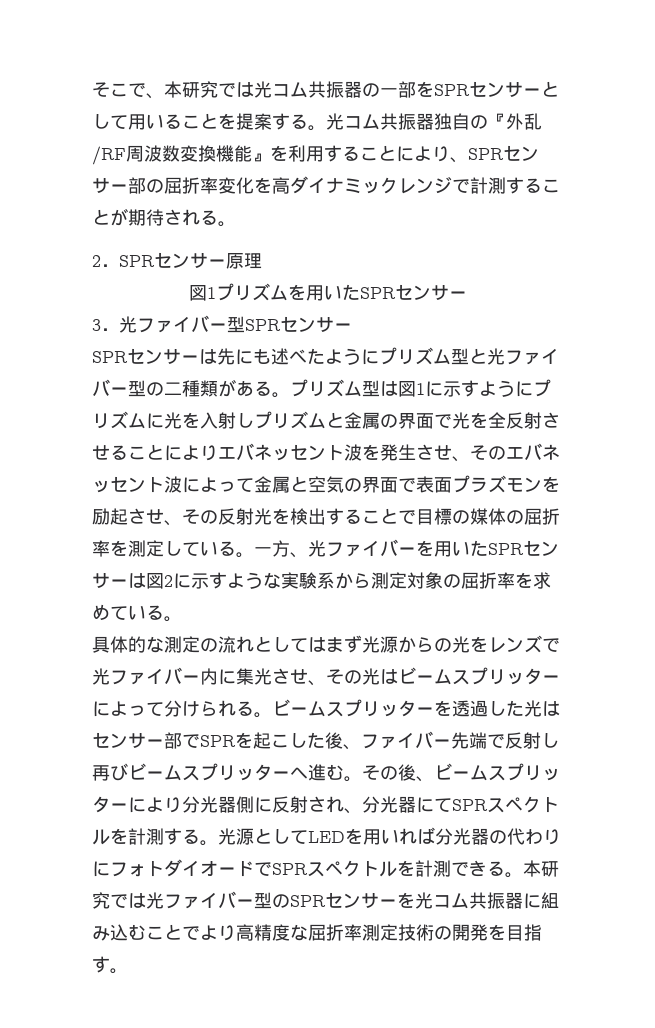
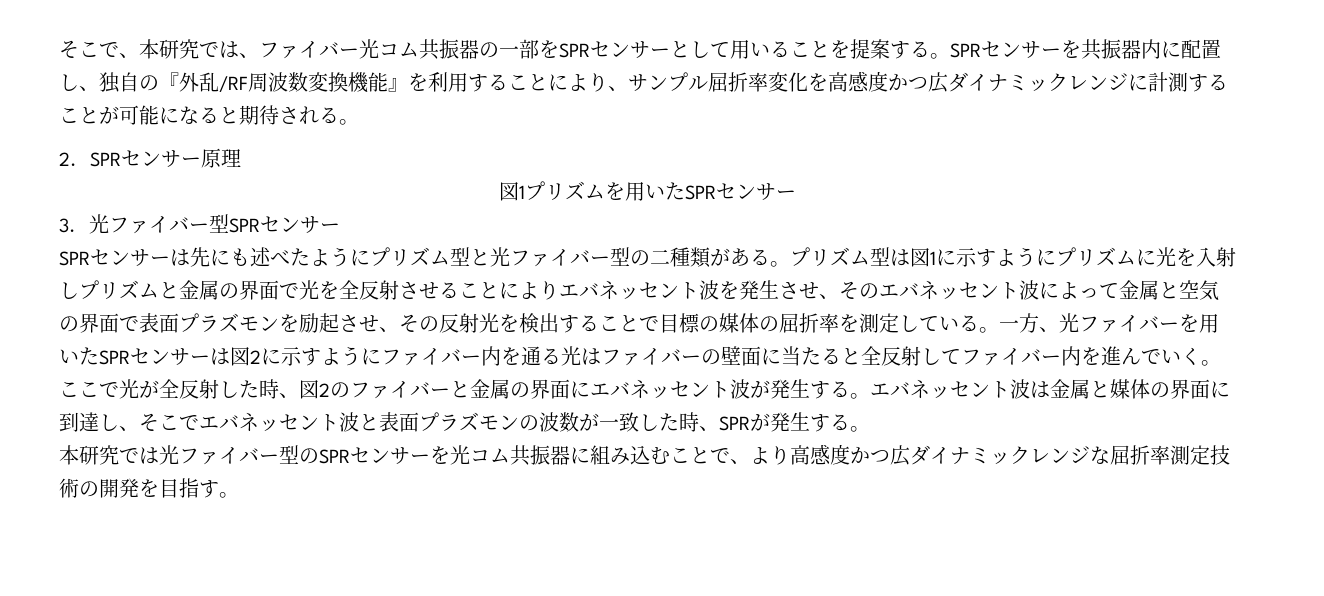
(254, 89) none -> [239,41,359,59] 、ファイバー
[326,113,434,130] 光コム共振器 -> [950,39,1221,60] [59,74,99,91] SPRセンサーを共振器内に配置し、
[468,145,539,161] [92,177,164,194] SPRセンサー部の -> [628,72,708,91] サンプル
[290,176,470,194] ダイナミックレンジで -> [848,71,1148,93] 感度かつ広ダイナミックレンジに
(128, 217) none -> [119,105,239,125] 可能になると
[263,572,551,589] [92,604,182,622] [92,635,560,653] [92,667,560,686] [92,699,560,718] [92,731,559,750] [92,763,560,782] [92,796,559,814] [92,827,561,846] [92,859,523,878] な実験系から測定対象の屈折率を求めている。 // 具体的な測定の流れとしてはまず光源からの光をレンズで光ファイバー内に集光させ、その光はビームスプリッターによって分けられる。ビームスプリッターを透過した光はセンサー部でSPRを起こした後、ファイバー先端で反射し再びビームスプリッターへ進む。その後、ビームスプリッターにより分光器側に反射され、分光器にてSPRスペクトルを計測する。光源としてLEDを用いれば分光器の代わりにフォトダイオードでSPRスペクトルを計測できる。 -> [361,346,1221,366] [59,379,1230,399] [59,412,870,432] にファイバー内を通る光はファイバーの壁面に当たると全反射してファイバー内を進んでいく。ここで光が全反射した時、図2のファイバーと金属の界面にエバネッセント波が発生する。エバネッセント波は金属と媒体の界面に到達し、そこでエバネッセント波と表面プラズモンの波数が一致した時、SPRが発生する。 //
[200,924,290,941] より高精度 -> [730,444,1090,466] 、より高感度かつ広ダイナミックレンジ

